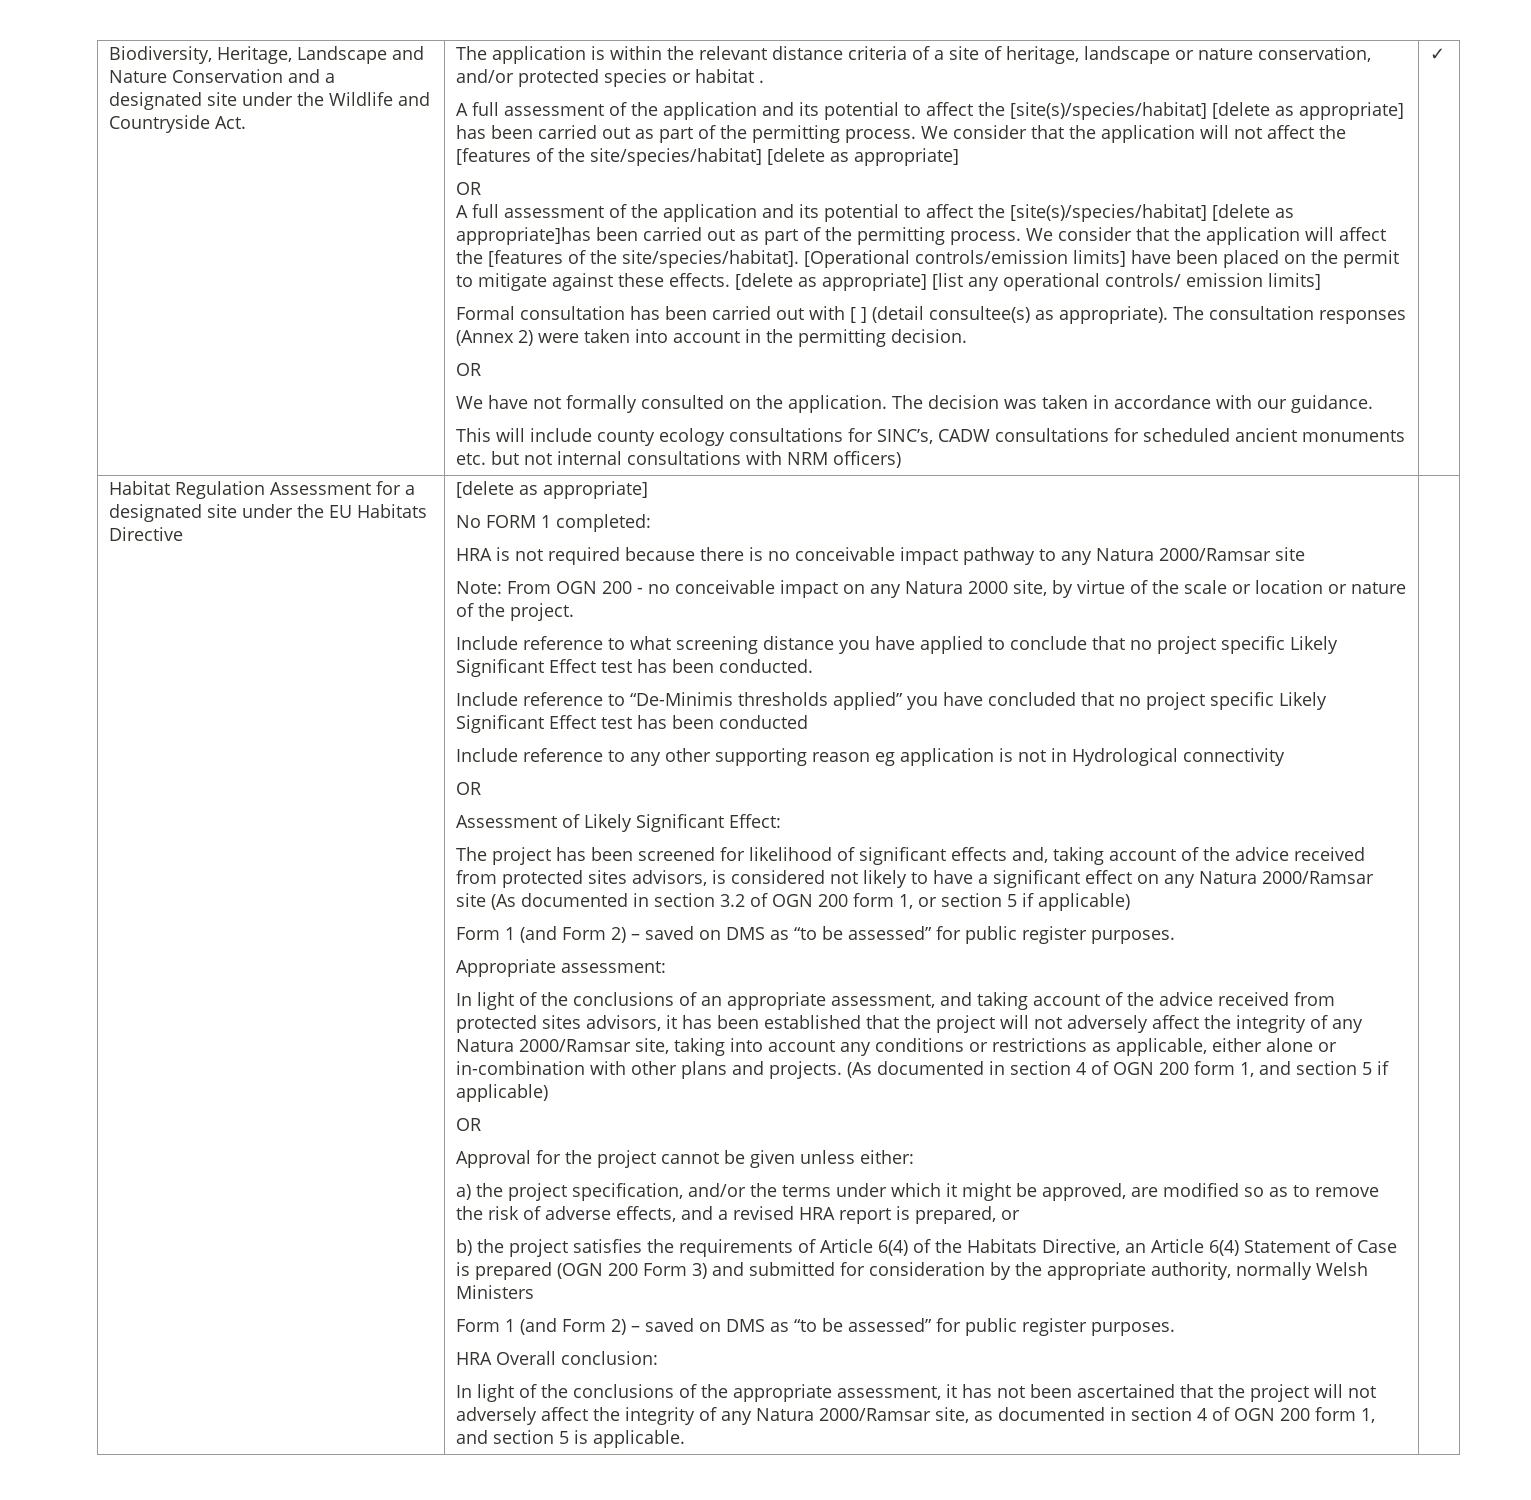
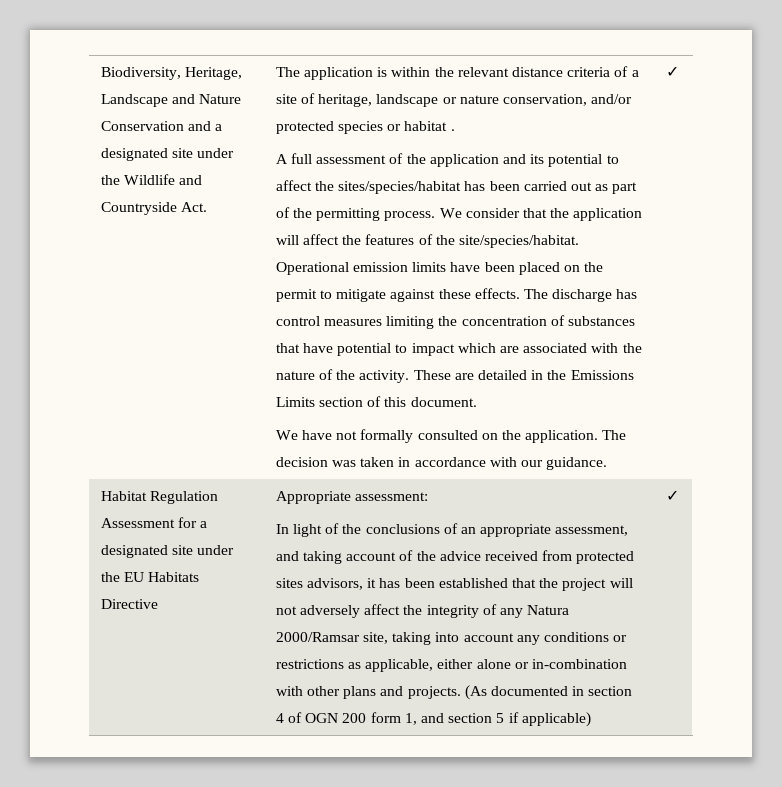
[1010,102,1405,120] [site(s)/species/habitat] [delete as appropriate] -> [338,181,462,194] sites/species/habitat
[1234,125,1347,139] [456,148,960,166] [456,182,482,195] [456,204,1295,222] [456,227,1387,245] [456,250,1127,268] not affect the [features of the site/species/habitat] [delete as appropriate] // OR // A full assessment of the application and its potential to affect the [site(s)/species/habitat] [delete as appropriate]has been carried out as part of the permitting process. We consider that the application will affect the [features of the site/species/habitat]. [Operational controls/emission limits] -> [303,234,580,248] [275,262,447,275] affect the features of the site/species/habitat. Operational emission limits
[735,273,1322,291] [456,306,1407,324] [456,329,968,347] [456,363,482,376] [delete as appropriate] [list any operational controls/ emission limits] // Formal consultation has been carried out with [ ] (detail consultee(s) as appropriate). The consultation responses (Annex 2) were taken into account in the permitting decision. // OR -> [524,289,638,302] [275,315,636,329] [275,343,642,356] [275,369,634,383] [275,396,477,407] The discharge has control measures limiting the concentration of substances that have potential to impact which are associated with the nature of the activity. These are detailed in the Emissions Limits section of this document.
[456,428,1406,446] [456,451,902,468] // This will include county ecology consultations for SINC’s, CADW consultations for scheduled ancient monuments etc. but not internal consultations with NRM officers) -> (608, 463) none
[456,481,649,499] [456,514,652,532] [456,547,1306,565] [456,580,1407,598] [456,603,575,621] [456,636,1339,654] [456,659,814,677] [456,692,1328,710] [456,715,809,733] [456,748,1286,766] [456,782,482,795] [456,814,782,832] [456,847,1366,865] [456,870,1375,888] [456,893,1131,911] [456,926,1176,944] [delete as appropriate] // No FORM 1 completed: // HRA is not required because there is no conceivable impact pathway to any Natura 2000/Ramsar site // Note: From OGN 200 - no conceivable impact on any Natura 2000 site, by virtue of the scale or location or nature of the project. // Include reference to what screening distance you have applied to conclude that no project specific Likely Significant Effect test has been conducted. // Include reference to “De-Minimis thresholds applied” you have concluded that no project specific Likely Significant Effect test has been conducted // Include reference to any other supporting reason eg application is not in Hydrological connectivity // OR // Assessment of Likely Significant Effect: // The project has been screened for likelihood of significant effects and, taking account of the advice received from protected sites advisors, is considered not likely to have a significant effect on any Natura 2000/Ramsar site (As documented in section 3.2 of OGN 200 form 1, or section 5 if applicable) // Form 1 (and Form 2) – saved on DMS as “to be assessed” for public register purposes. // -> (158, 604) none
[456,1118,482,1131] [456,1150,915,1168] [456,1183,1380,1201] [456,1206,1021,1224] [456,1239,1398,1257] [456,1262,1369,1280] [456,1285,535,1299] [456,1318,1176,1336] [456,1351,659,1365] [456,1384,1377,1402] [456,1407,1376,1425] [456,1430,686,1448] // OR // Approval for the project cannot be given unless either: // a) the project specification, and/or the terms under which it might be approved, are modified so as to remove the risk of adverse effects, and a revised HRA report is prepared, or // b) the project satisfies the requirements of Article 6(4) of the Habitats Directive, an Article 6(4) Statement of Case is prepared (OGN 200 Form 3) and submitted for consideration by the appropriate authority, normally Welsh Ministers // Form 1 (and Form 2) – saved on DMS as “to be assessed” for public register purposes. // HRA Overall conclusion: // In light of the conclusions of the appropriate assessment, it has not been ascertained that the project will not adversely affect the integrity of any Natura 2000/Ramsar site, as documented in section 4 of OGN 200 form 1, and section 5 is applicable. | -> [665,490,679,501] | ✓

